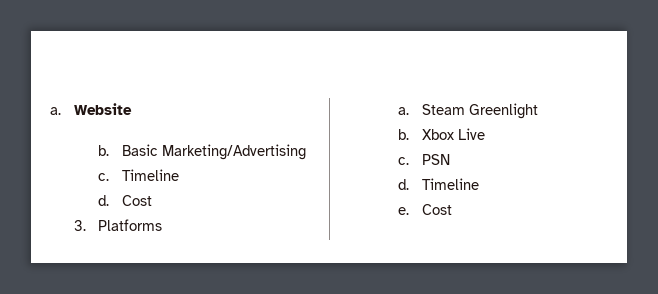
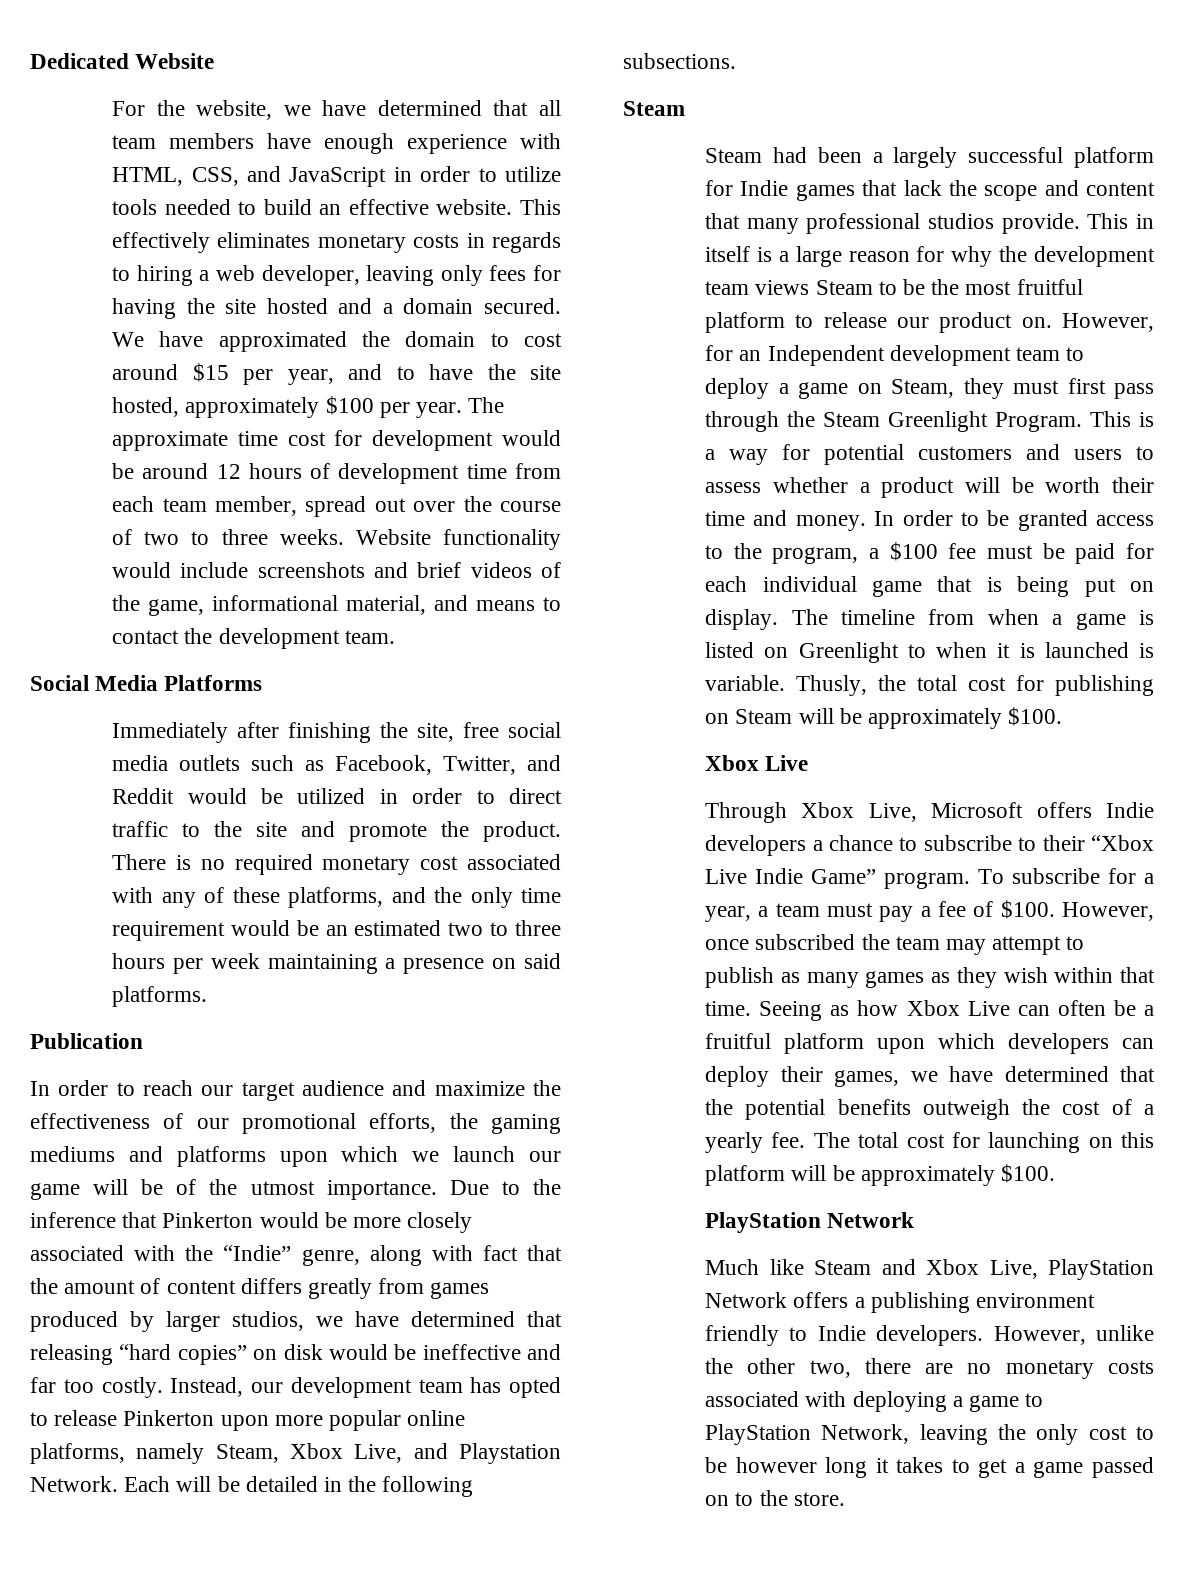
[50,107,61,115] a. -> [30,53,129,69] Dedicated
[98,144,307,160] [98,169,180,181] [98,195,153,206] [74,219,163,231] [398,103,539,119] [398,128,486,140] [398,154,451,165] [398,178,480,190] [398,204,453,215] b. Basic Marketing/Advertising // c. Timeline // d. Cost // 3. Platforms // a. Steam Greenlight // b. Xbox Live // c. PSN // d. Timeline // e. Cost -> [112,100,561,120] [112,133,561,154] [112,166,561,187] [112,199,561,215] [112,232,562,253] [112,265,561,286] [112,298,561,319] [112,331,562,352] [112,363,562,385] [112,396,505,418] [112,430,561,451] [112,463,561,484] [112,496,561,517] [112,529,561,550] [112,562,561,578] [112,595,561,616] [112,628,395,649] [30,675,263,691] [112,722,562,743] [112,755,561,775] [112,788,562,804] [112,821,562,842] [112,854,561,875] [112,887,561,908] [112,920,561,941] [112,953,561,974] [112,986,208,1007] [30,1033,143,1049] [30,1080,561,1101] [30,1113,561,1134] [30,1146,561,1167] [30,1179,561,1200] [30,1212,473,1233] [30,1245,562,1266] [30,1278,490,1299] [30,1311,562,1332] [30,1344,561,1365] [30,1377,561,1398] [30,1410,466,1431] [30,1443,561,1464] [30,1476,474,1497] [623,53,736,69] [623,101,685,116] [705,147,1154,168] [705,180,1155,201] [705,213,1154,234] [705,246,1155,267] [705,279,1083,295] [705,312,1154,333] [705,345,1085,366] [705,378,1154,399] [705,411,1154,432] [705,444,1154,465] [705,477,1154,498] [705,510,1154,531] [705,542,1154,564] [705,576,1154,597] [705,609,1154,630] [705,642,1154,663] [705,675,1154,696] [705,707,1063,729] [705,755,809,771] [705,802,1154,823] [705,835,1154,856] [705,868,1154,889] [705,900,1154,922] [705,934,1085,955] [705,967,1155,988] [705,1000,1154,1021] [705,1033,1154,1054] [705,1066,1155,1087] [705,1099,1154,1120] [705,1132,1154,1153] [705,1164,1055,1186] [705,1212,915,1233] [705,1259,1154,1280] [705,1292,1095,1313] [705,1325,1154,1346] [705,1358,1154,1379] [705,1391,1044,1412] [705,1424,1154,1445] [705,1457,1154,1478] [705,1490,845,1506] For the website, we have determined that all team members have enough experience with HTML, CSS, and JavaScript in order to utilize tools needed to build an effective website. This effectively eliminates monetary costs in regards to hiring a web developer, leaving only fees for having the site hosted and a domain secured. We have approximated the domain to cost around $15 per year, and to have the site hosted, approximately $100 per year. The approximate time cost for development would be around 12 hours of development time from each team member, spread out over the course of two to three weeks. Website functionality would include screenshots and brief videos of the game, informational material, and means to contact the development team. // Social Media Platforms // Immediately after finishing the site, free social media outlets such as Facebook, Twitter, and Reddit would be utilized in order to direct traffic to the site and promote the product. There is no required monetary cost associated with any of these platforms, and the only time requirement would be an estimated two to three hours per week maintaining a presence on said platforms. // Publication // In order to reach our target audience and maximize the effectiveness of our promotional efforts, the gaming mediums and platforms upon which we launch our game will be of the utmost importance. Due to the inference that Pinkerton would be more closely associated with the “Indie” genre, along with fact that the amount of content differs greatly from games produced by larger studios, we have determined that releasing “hard copies” on disk would be ineffective and far too costly. Instead, our development team has opted to release Pinkerton upon more popular online platforms, namely Steam, Xbox Live, and Playstation Network. Each will be detailed in the following subsections. // Steam // Steam had been a largely successful platform for Indie games that lack the scope and content that many professional studios provide. This in itself is a large reason for why the development team views Steam to be the most fruitful platform to release our product on. However, for an Independent development team to deploy a game on Steam, they must first pass through the Steam Greenlight Program. This is a way for potential customers and users to assess whether a product will be worth their time and money. In order to be granted access to the program, a $100 fee must be paid for each individual game that is being put on display. The timeline from when a game is listed on Greenlight to when it is launched is variable. Thusly, the total cost for publishing on Steam will be approximately $100. // Xbox Live // Through Xbox Live, Microsoft offers Indie developers a chance to subscribe to their “Xbox Live Indie Game” program. To subscribe for a year, a team must pay a fee of $100. However, once subscribed the team may attempt to publish as many games as they wish within that time. Seeing as how Xbox Live can often be a fruitful platform upon which developers can deploy their games, we have determined that the potential benefits outweigh the cost of a yearly fee. The total cost for launching on this platform will be approximately $100. // PlayStation Network // Much like Steam and Xbox Live, PlayStation Network offers a publishing environment friendly to Indie developers. However, unlike the other two, there are no monetary costs associated with deploying a game to PlayStation Network, leaving the only cost to be however long it takes to get a game passed on to the store.

